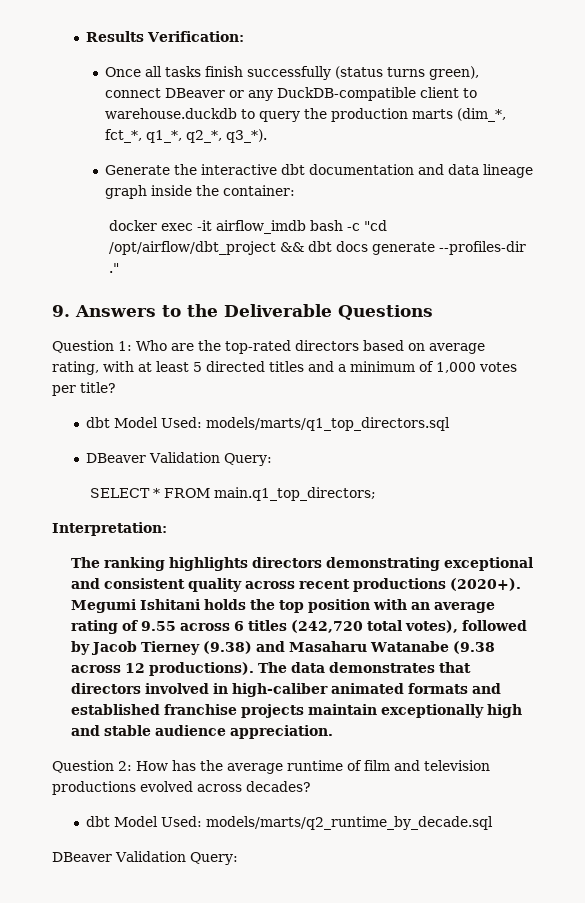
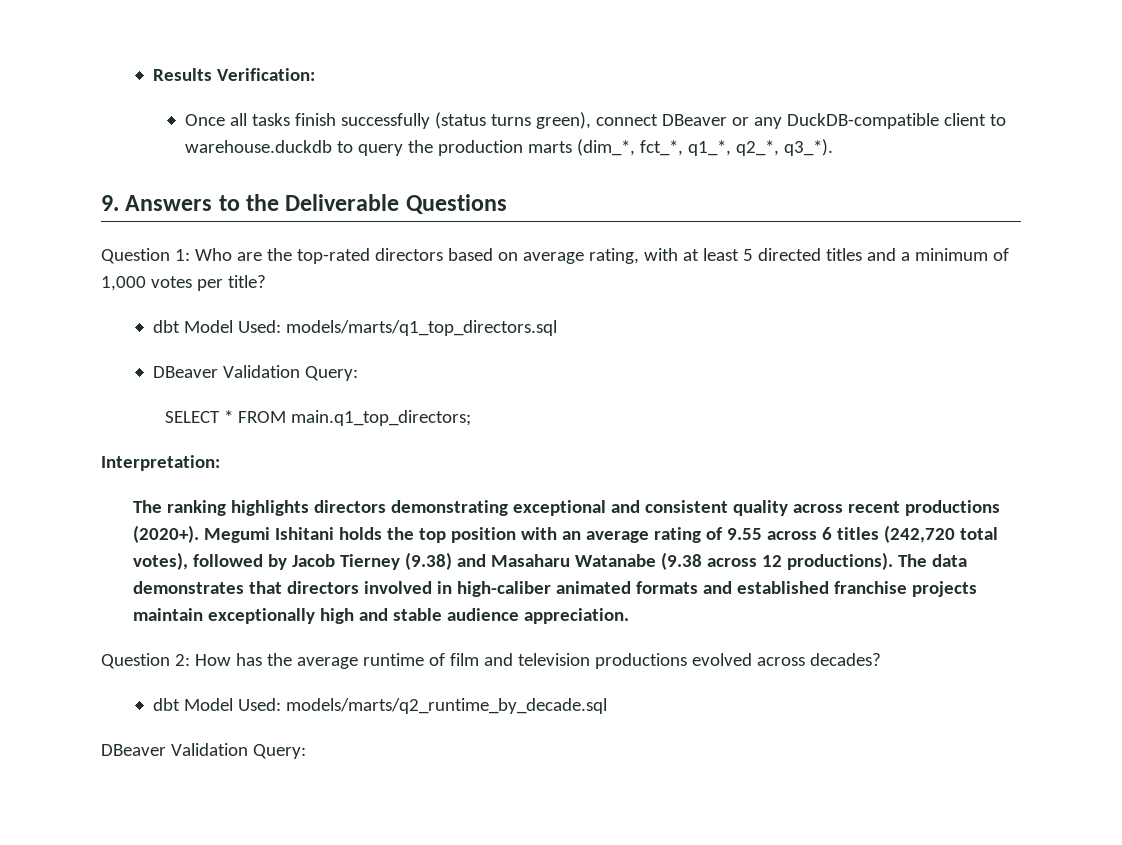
[104,164,533,178] [104,185,295,199] [108,220,387,234] [108,241,526,255] [108,263,119,273] // Generate the interactive dbt documentation and data lineage graph inside the container: // docker exec -it airflow_imdb bash -c "cd /opt/airflow/dbt_project && dbt docs generate --profiles-dir ." -> (833, 147) none

